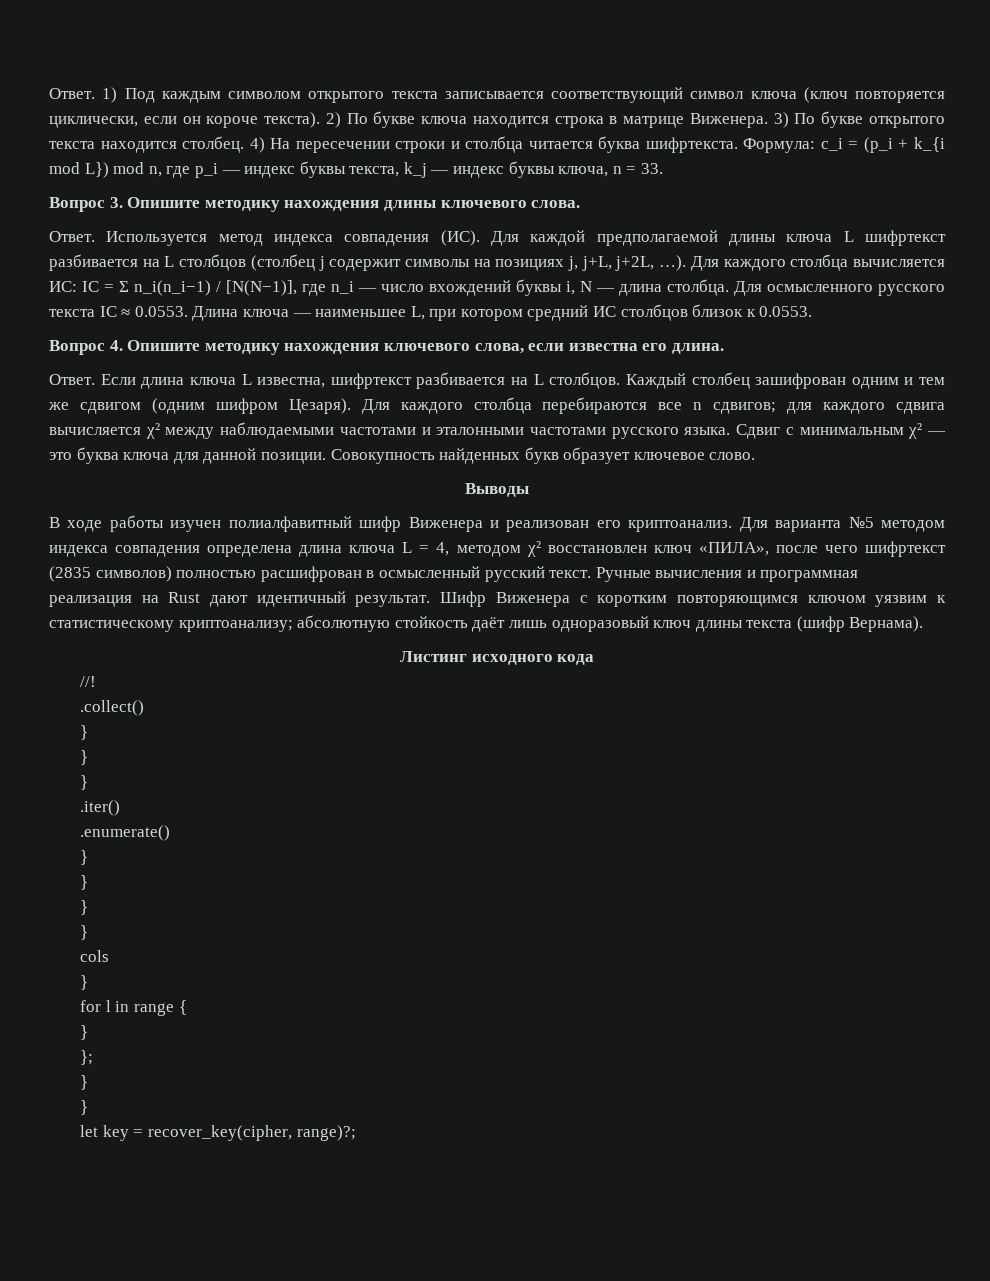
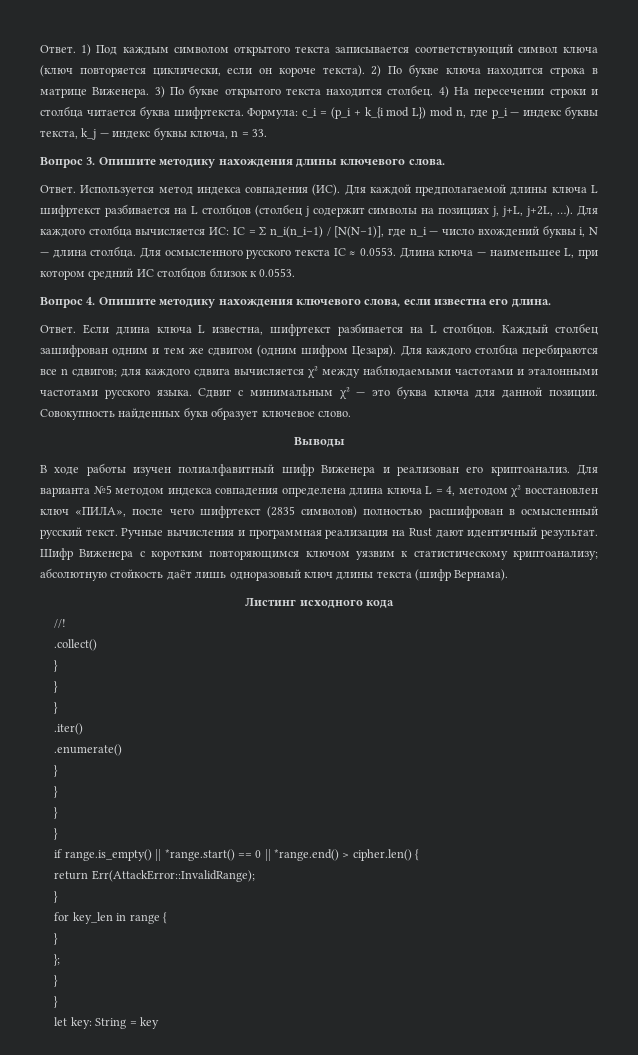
[80,950,110,962] cols -> [54,849,420,861] [54,870,255,882] if range.is_empty() || *range.start() == 0 || *range.end() > cipher.len() { // return Err(AttackError::InvalidRange);
[105,1000,111,1012] l -> [72,912,113,924] key_len
[102,1125,356,1141] key = recover_key(cipher, range)?; -> [70,1017,159,1029] key: String = key

